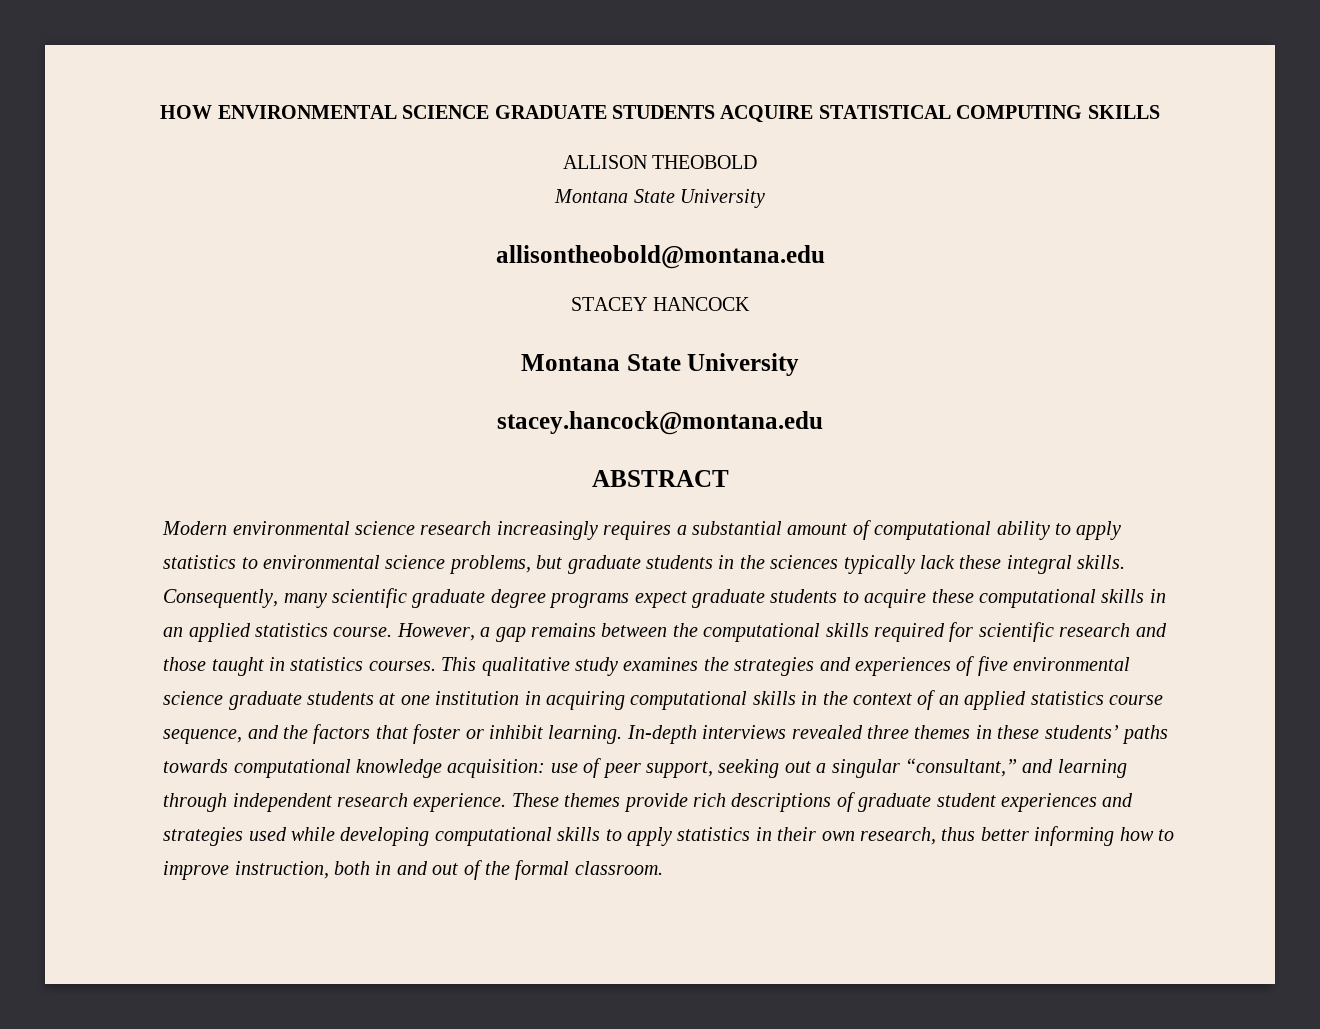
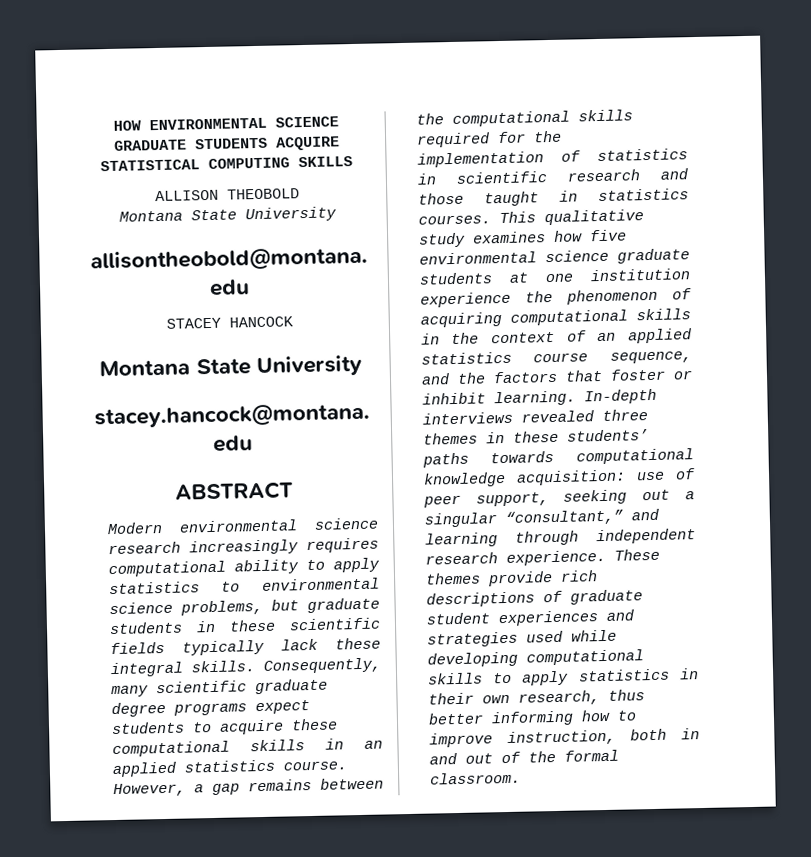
[676,520,871,540] a substantial amount of -> (379, 545) none
[739,555,839,569] the sciences -> [228,617,381,632] [109,641,165,655] these scientific fields
[692,589,766,608] graduate -> (310, 707) none
(974, 632) none -> [532,130,562,143] [416,148,688,168] [416,173,437,185] the implementation of statistics in
[703,656,975,676] the strategies and experiences of -> [552,230,583,242] how
[524,691,541,705] in -> [419,288,692,308] experience the phenomenon of

